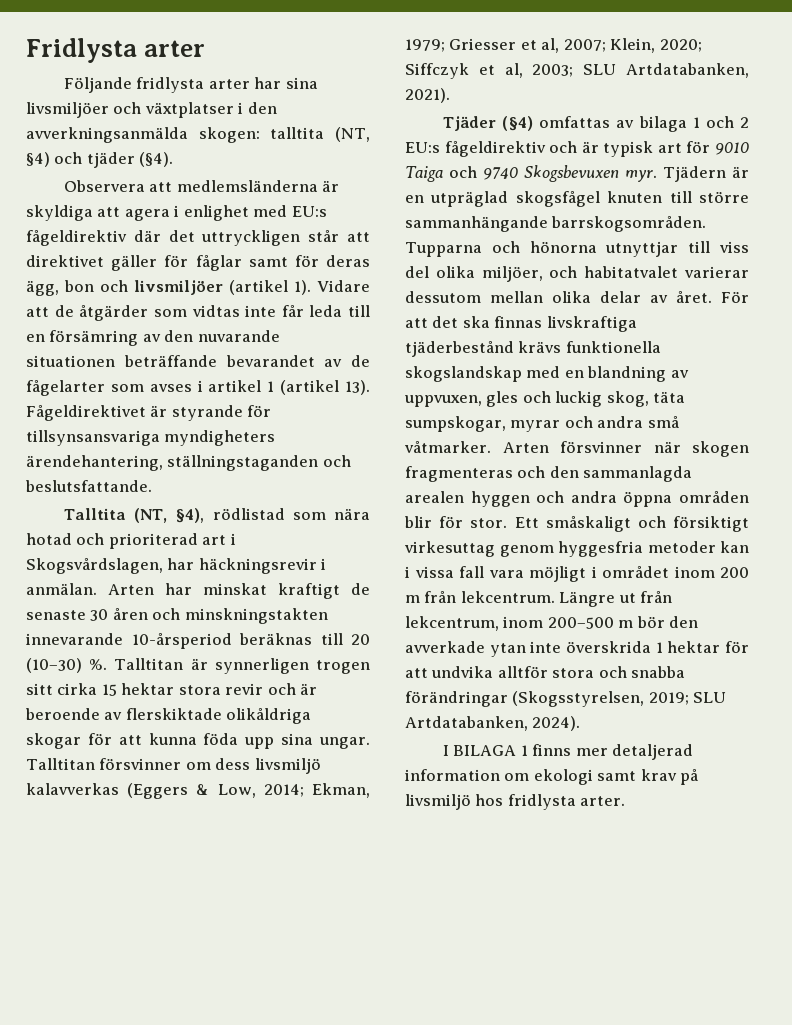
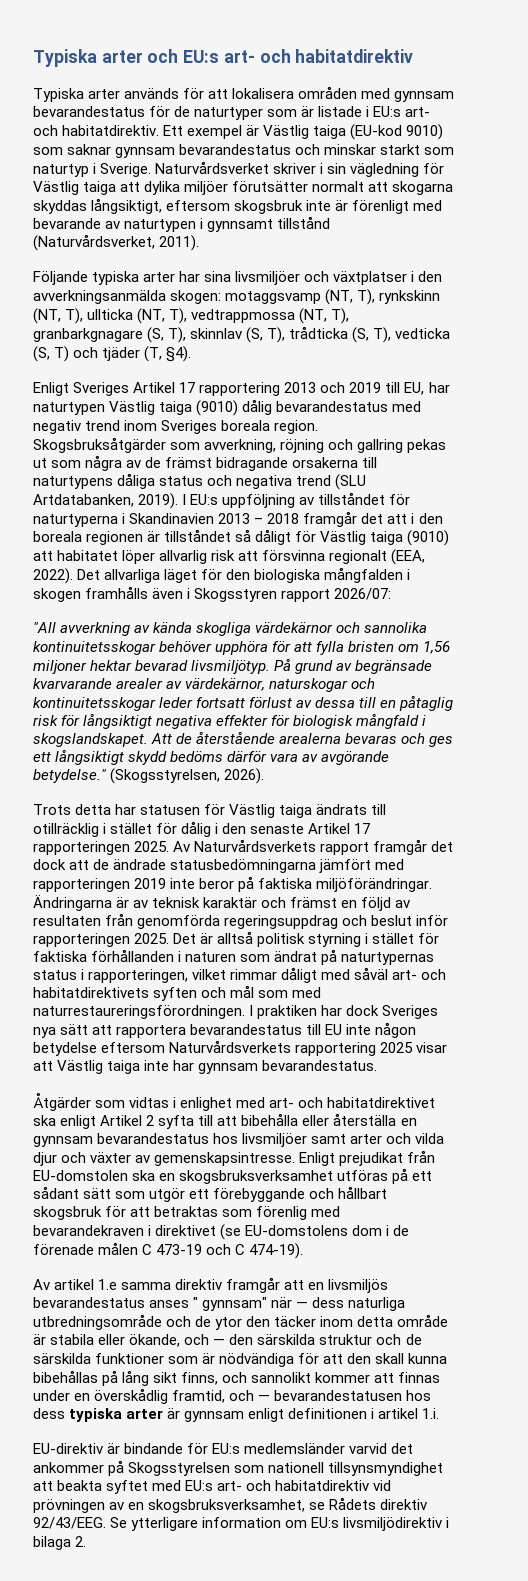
[26,38,206,63] Fridlysta arter -> [33,49,414,67] [33,86,455,102] [33,106,431,120] [33,124,444,140] [33,144,455,158] [33,161,445,177] [33,181,454,195] [33,198,443,214] [33,216,331,232] [33,234,200,251] Typiska arter och EU:s art- och habitatdirektiv // Typiska arter används för att lokalisera områden med gynnsam bevarandestatus för de naturtyper som är listade i EU:s art- och habitatdirektiv. Ett exempel är Västlig taiga (EU-kod 9010) som saknar gynnsam bevarandestatus och minskar starkt som naturtyp i Sverige. Naturvårdsverket skriver i sin vägledning för Västlig taiga att dylika miljöer förutsätter normalt att skogarna skyddas långsiktigt, eftersom skogsbruk inte är förenligt med bevarande av naturtypen i gynnsamt tillstånd (Naturvårdsverket, 2011).
[136,77,205,93] fridlysta -> [92,271,140,285] typiska
[270,127,370,142] [26,152,174,168] [63,180,340,192] [26,205,327,221] [26,230,371,246] [26,255,370,271] [26,280,370,296] [26,305,370,321] [26,330,280,346] [26,355,370,367] [26,380,370,396] [26,405,272,421] [26,430,276,446] [26,455,351,471] [25,480,152,492] [63,508,370,523] [26,533,236,549] [26,558,327,574] [26,583,370,599] [26,608,328,624] [26,633,370,649] [26,658,370,674] [26,683,318,696] [25,708,312,724] [26,733,370,749] [26,758,321,774] [26,783,371,799] [405,38,702,53] [405,63,749,79] [405,88,450,103] [442,116,749,132] [405,141,749,157] [405,165,749,182] [405,191,749,207] [405,216,707,232] [405,241,749,257] [405,266,749,282] [405,291,749,303] [405,316,637,332] [405,341,661,357] [405,366,689,382] [404,391,686,407] [405,416,679,432] [404,441,749,457] [405,466,693,482] [405,491,749,507] [404,516,749,532] [404,541,749,557] [405,566,749,582] [405,591,673,607] [405,616,699,631] [405,641,749,657] [405,666,686,678] [405,691,727,707] [405,716,581,731] [442,744,694,760] [405,769,699,785] [405,794,626,810] talltita (NT, §4) och tjäder (§4). // Observera att medlemsländerna är skyldiga att agera i enlighet med EU:s fågeldirektiv där det uttryckligen står att direktivet gäller för fåglar samt för deras ägg, bon och livsmiljöer (artikel 1). Vidare att de åtgärder som vidtas inte får leda till en försämring av den nuvarande situationen beträffande bevarandet av de fågelarter som avses i artikel 1 (artikel 13). Fågeldirektivet är styrande för tillsynsansvariga myndigheters ärendehantering, ställningstaganden och beslutsfattande. // Talltita (NT, §4), rödlistad som nära hotad och prioriterad art i Skogsvårdslagen, har häckningsrevir i anmälan. Arten har minskat kraftigt de senaste 30 åren och minskningstakten innevarande 10-årsperiod beräknas till 20 (10–30) %. Talltitan är synnerligen trogen sitt cirka 15 hektar stora revir och är beroende av flerskiktade olikåldriga skogar för att kunna föda upp sina ungar. Talltitan försvinner om dess livsmiljö kalavverkas (Eggers & Low, 2014; Ekman, 1979; Griesser et al, 2007; Klein, 2020; Siffczyk et al, 2003; SLU Artdatabanken, 2021). // Tjäder (§4) omfattas av bilaga 1 och 2 EU:s fågeldirektiv och är typisk art för 9010 Taiga och 9740 Skogsbevuxen myr. Tjädern är en utpräglad skogsfågel knuten till större sammanhängande barrskogsområden. Tupparna och hönorna utnyttjar till viss del olika miljöer, och habitatvalet varierar dessutom mellan olika delar av året. För att det ska finnas livskraftiga tjäderbestånd krävs funktionella skogslandskap med en blandning av uppvuxen, gles och luckig skog, täta sumpskogar, myrar och andra små våtmarker. Arten försvinner när skogen fragmenteras och den sammanlagda arealen hyggen och andra öppna områden blir för stor. Ett småskaligt och försiktigt virkesuttag genom hyggesfria metoder kan i vissa fall vara möjligt i området inom 200 m från lekcentrum. Längre ut från lekcentrum, inom 200–500 m bör den avverkade ytan inte överskrida 1 hektar för att undvika alltför stora och snabba förändringar (Skogsstyrelsen, 2019; SLU Artdatabanken, 2024). // I BILAGA 1 finns mer detaljerad information om ekologi samt krav på livsmiljö hos fridlysta arter. -> [225,289,441,305] [33,308,350,324] [33,326,451,343] [33,346,192,362] [33,382,450,396] [33,399,422,416] [33,420,319,434] [33,437,447,453] [33,455,378,471] [33,473,367,490] [33,492,411,509] [33,511,443,527] [33,529,450,546] [33,549,426,565] [33,567,411,584] [33,586,392,602] [33,622,428,636] [33,641,451,655] [33,658,433,674] [33,678,376,692] [33,695,454,711] [33,713,427,729] [33,731,454,747] [33,749,390,765] [33,768,265,784] [33,804,387,818] [33,821,371,837] [33,839,454,855] [33,859,405,873] [33,876,433,892] [33,894,411,911] [33,913,449,929] [33,931,440,947] [33,949,435,965] [33,967,447,983] [33,985,322,1001] [33,1005,439,1019] [33,1022,417,1038] [33,1040,448,1056] [33,1060,378,1074] [33,1093,436,1111] [33,1113,417,1129] [33,1133,445,1147] [33,1150,436,1166] [33,1168,433,1184] [33,1186,388,1202] [33,1206,341,1220] [33,1224,410,1240] [33,1242,304,1259] [33,1277,389,1293] [33,1297,406,1311] [33,1314,449,1330] [33,1334,422,1347] [33,1353,448,1367] [33,1370,441,1386] [33,1388,432,1404] [33,1408,440,1422] [33,1443,414,1454] [33,1460,444,1476] [33,1480,392,1494] [33,1497,428,1513] [33,1517,450,1531] [33,1536,87,1550] motaggsvamp (NT, T), rynkskinn (NT, T), ullticka (NT, T), vedtrappmossa (NT, T), granbarkgnagare (S, T), skinnlav (S, T), trådticka (S, T), vedticka (S, T) och tjäder (T, §4). // Enligt Sveriges Artikel 17 rapportering 2013 och 2019 till EU, har naturtypen Västlig taiga (9010) dålig bevarandestatus med negativ trend inom Sveriges boreala region. Skogsbruksåtgärder som avverkning, röjning och gallring pekas ut som några av de främst bidragande orsakerna till naturtypens dåliga status och negativa trend (SLU Artdatabanken, 2019). I EU:s uppföljning av tillståndet för naturtyperna i Skandinavien 2013 – 2018 framgår det att i den boreala regionen är tillståndet så dåligt för Västlig taiga (9010) att habitatet löper allvarlig risk att försvinna regionalt (EEA, 2022). Det allvarliga läget för den biologiska mångfalden i skogen framhålls även i Skogsstyren rapport 2026/07: // "All avverkning av kända skogliga värdekärnor och sannolika kontinuitetsskogar behöver upphöra för att fylla bristen om 1,56 miljoner hektar bevarad livsmiljötyp. På grund av begränsade kvarvarande arealer av värdekärnor, naturskogar och kontinuitetsskogar leder fortsatt förlust av dessa till en påtaglig risk för långsiktigt negativa effekter för biologisk mångfald i skogslandskapet. Att de återstående arealerna bevaras och ges ett långsiktigt skydd bedöms därför vara av avgörande betydelse." (Skogsstyrelsen, 2026). // Trots detta har statusen för Västlig taiga ändrats till otillräcklig i stället för dålig i den senaste Artikel 17 rapporteringen 2025. Av Naturvårdsverkets rapport framgår det dock att de ändrade statusbedömningarna jämfört med rapporteringen 2019 inte beror på faktiska miljöförändringar. Ändringarna är av teknisk karaktär och främst en följd av resultaten från genomförda regeringsuppdrag och beslut inför rapporteringen 2025. Det är alltså politisk styrning i stället för faktiska förhållanden i naturen som ändrat på naturtypernas status i rapporteringen, vilket rimmar dåligt med såväl art- och habitatdirektivets syften och mål som med naturrestaureringsförordningen. I praktiken har dock Sveriges nya sätt att rapportera bevarandestatus till EU inte någon betydelse eftersom Naturvårdsverkets rapportering 2025 visar att Västlig taiga inte har gynnsam bevarandestatus. // Åtgärder som vidtas i enlighet med art- och habitatdirektivet ska enligt Artikel 2 syfta till att bibehålla eller återställa en gynnsam bevarandestatus hos livsmiljöer samt arter och vilda djur och växter av gemenskapsintresse. Enligt prejudikat från EU-domstolen ska en skogsbruksverksamhet utföras på ett sådant sätt som utgör ett förebyggande och hållbart skogsbruk för att betraktas som förenlig med bevarandekraven i direktivet (se EU-domstolens dom i de förenade målen C 473-19 och C 474-19). // Av artikel 1.e samma direktiv framgår att en livsmiljös bevarandestatus anses " gynnsam" när — dess naturliga utbredningsområde och de ytor den täcker inom detta område är stabila eller ökande, och — den särskilda struktur och de särskilda funktioner som är nödvändiga för att den skall kunna bibehållas på lång sikt finns, och sannolikt kommer att finnas under en överskådlig framtid, och — bevarandestatusen hos dess typiska arter är gynnsam enligt definitionen i artikel 1.i. // EU-direktiv är bindande för EU:s medlemsländer varvid det ankommer på Skogsstyrelsen som nationell tillsynsmyndighet att beakta syftet med EU:s art- och habitatdirektiv vid prövningen av en skogsbruksverksamhet, se Rådets direktiv 92/43/EEG. Se ytterligare information om EU:s livsmiljödirektiv i bilaga 2.

